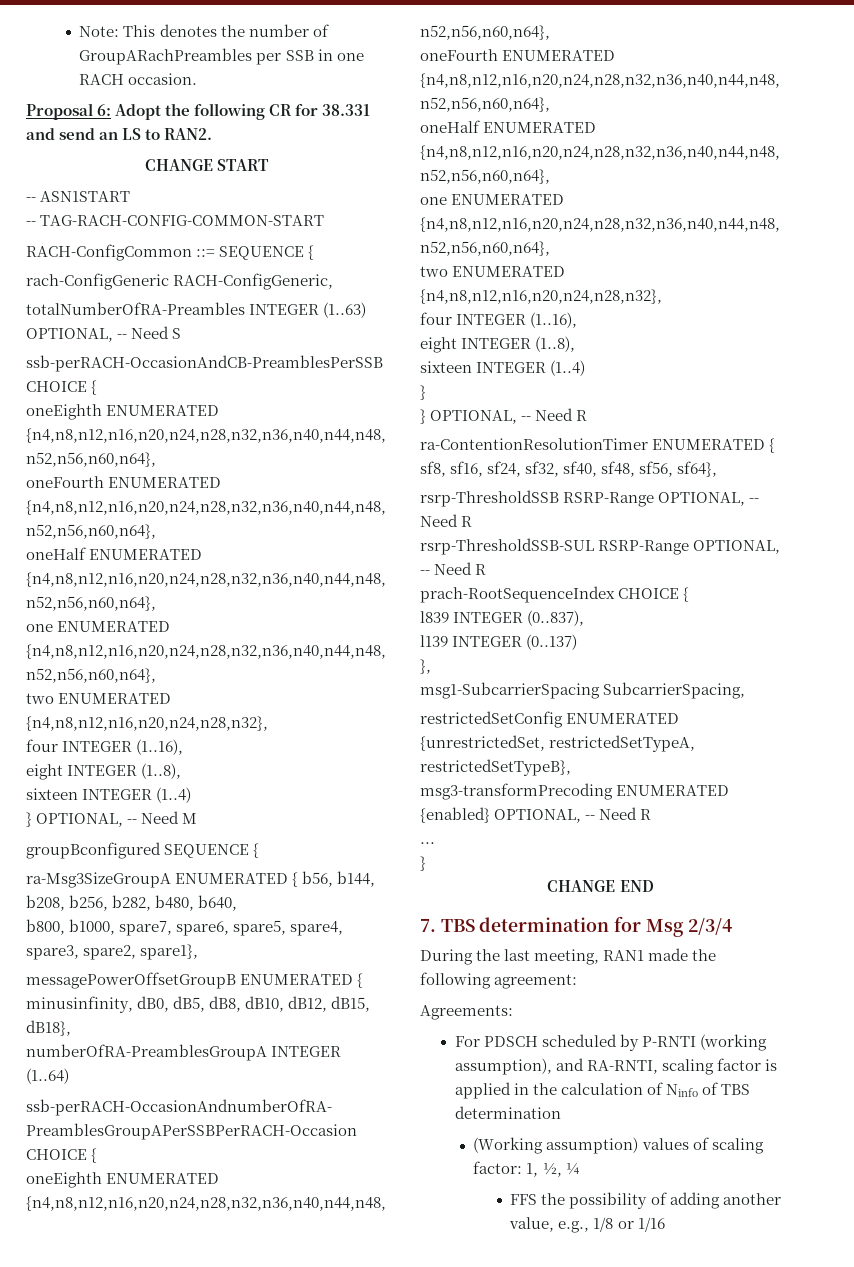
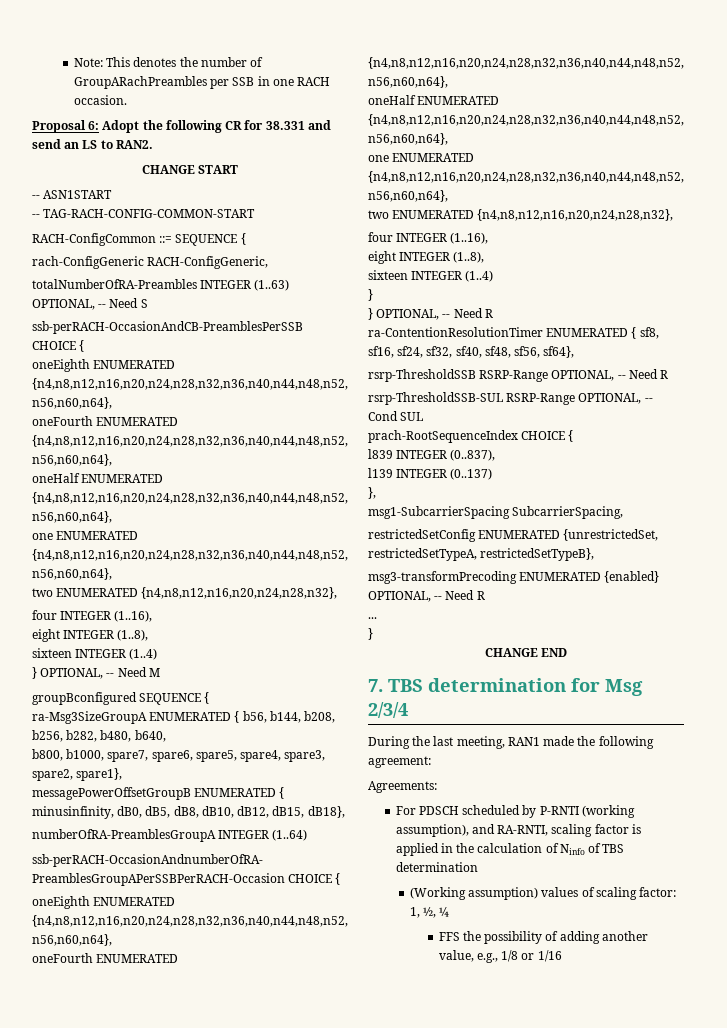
[434,562,487,575] Need R -> [368,411,424,421] Cond SUL

